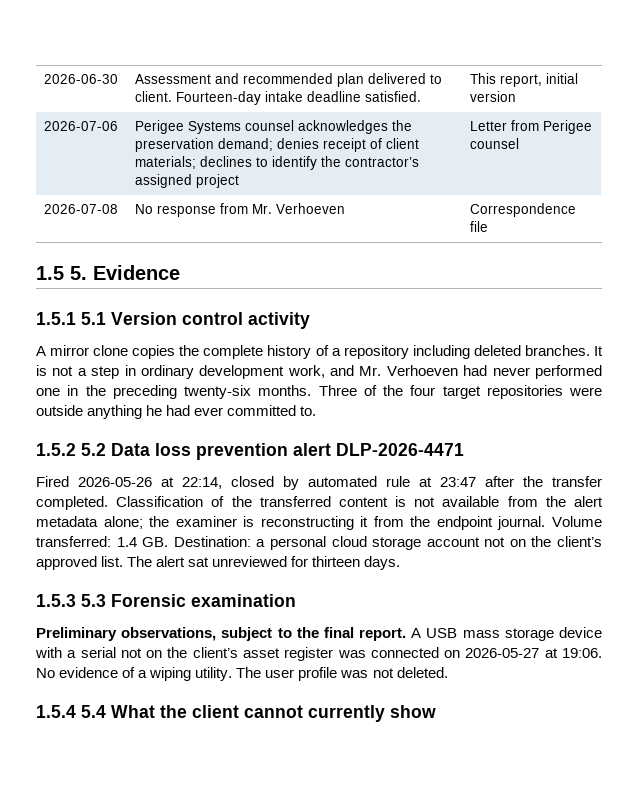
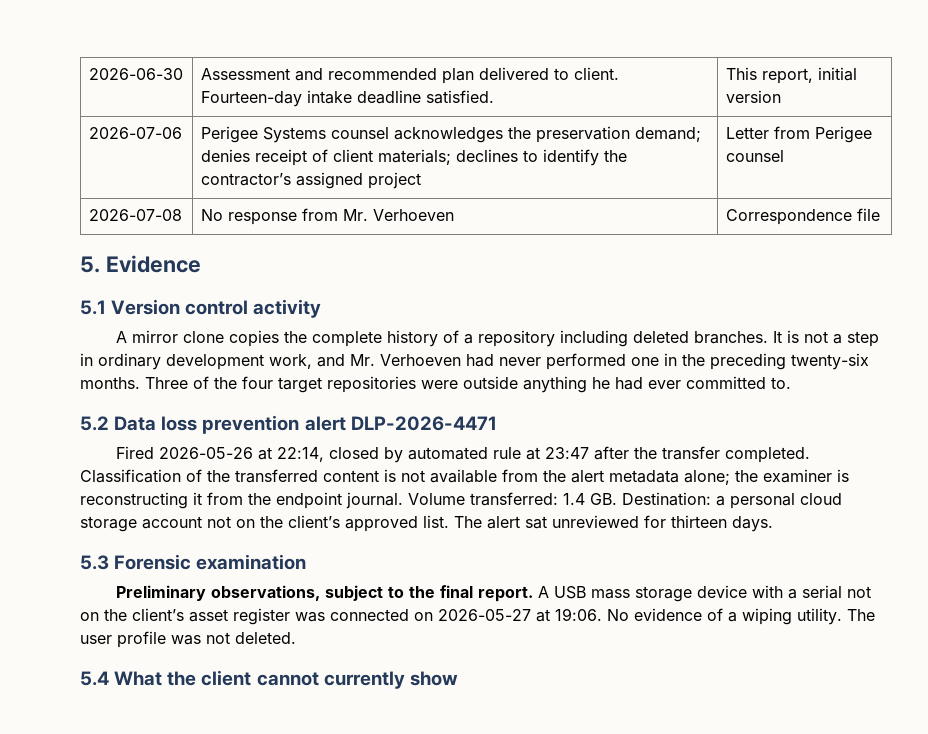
[36,266,64,280] 1.5 -> (880, 214) none
[36,312,76,325] 1.5.1 -> (201, 264) none
[36,443,76,456] 1.5.2 -> (791, 383) none
[36,594,76,607] 1.5.3 -> (773, 524) none
[36,705,76,718] 1.5.4 -> (296, 638) none

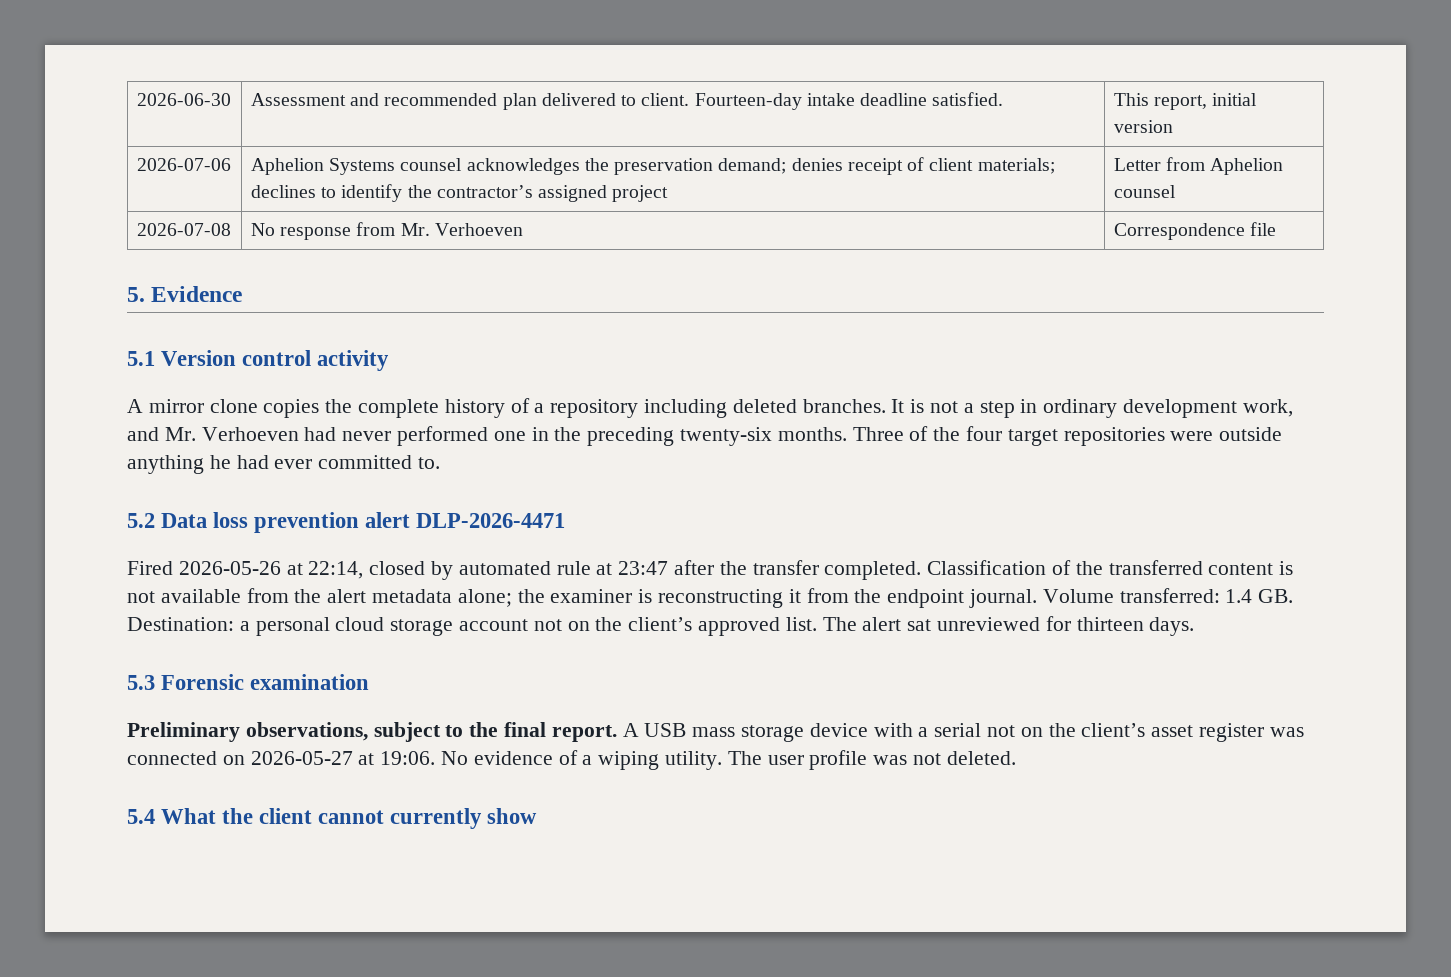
[200,126,258,143] Perigee -> [250,158,324,175] Aphelion
[814,126,872,143] Perigee -> [1210,158,1284,175] Aphelion

